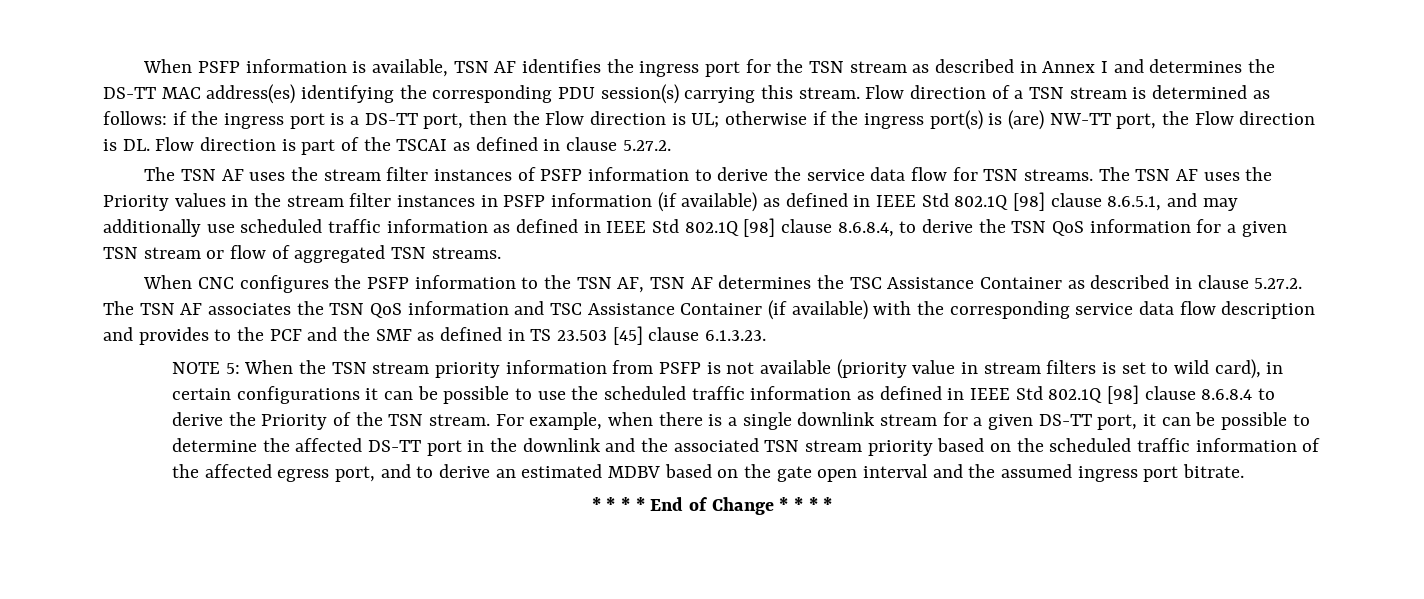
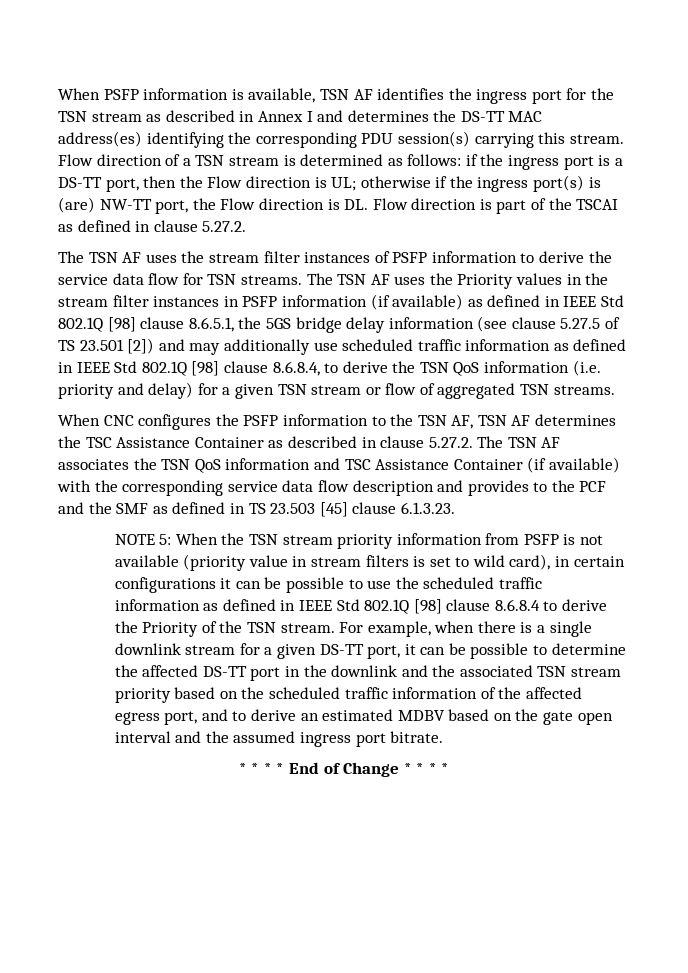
(1162, 203) none -> [238,316,621,333] [58,338,155,354] the 5GS bridge delay information (see clause 5.27.5 of TS 23.501 [2])
(1191, 226) none -> [572,360,601,376] [58,382,194,399] (i.e. priority and delay)

